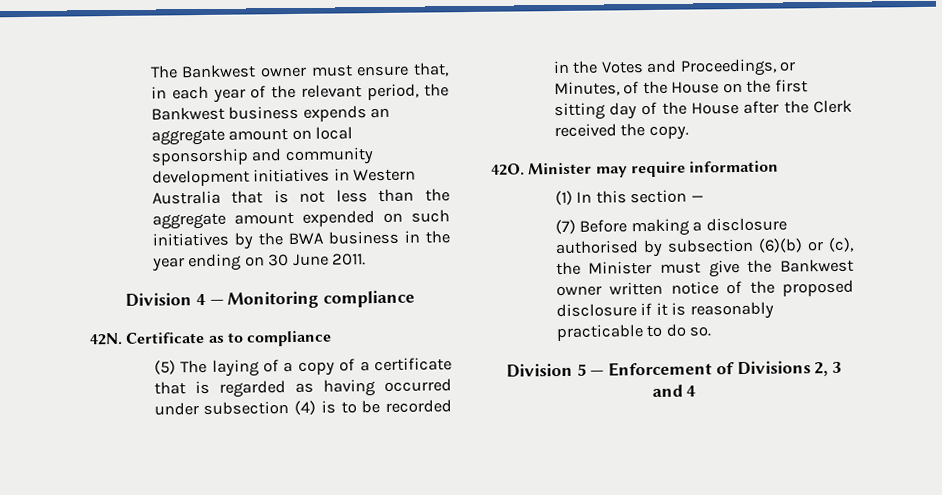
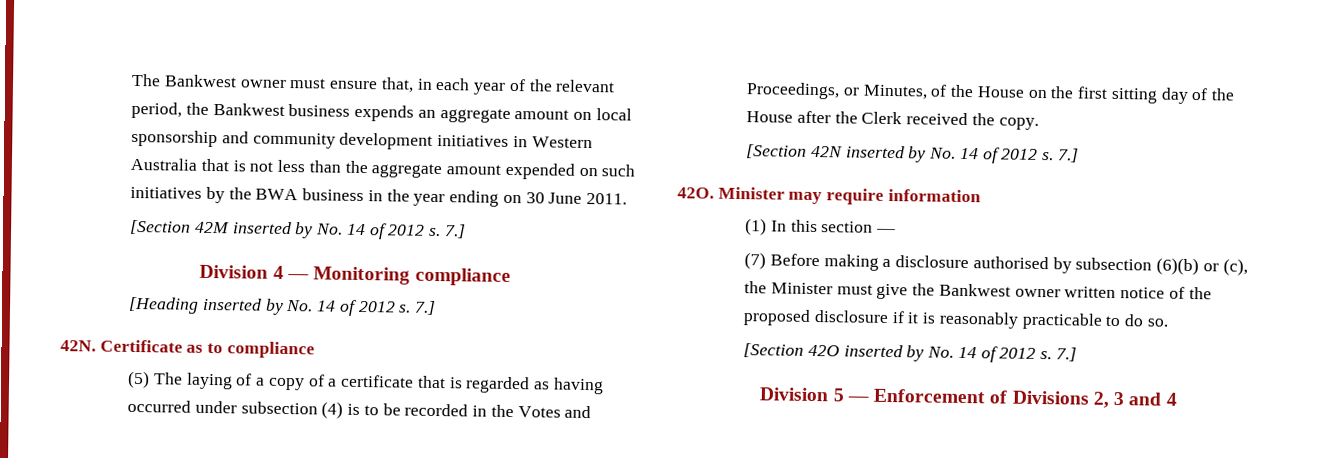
(367, 259) none -> [130,219,466,240] // [Section 42M inserted by No. 14 of 2012 s. 7.]
(415, 298) none -> [128,296,437,316] // [Heading inserted by No. 14 of 2012 s. 7.]
(689, 133) none -> [746,144,1079,164] // [Section 42N inserted by No. 14 of 2012 s. 7.]
(713, 331) none -> [743,343,1077,363] // [Section 42O inserted by No. 14 of 2012 s. 7.]

